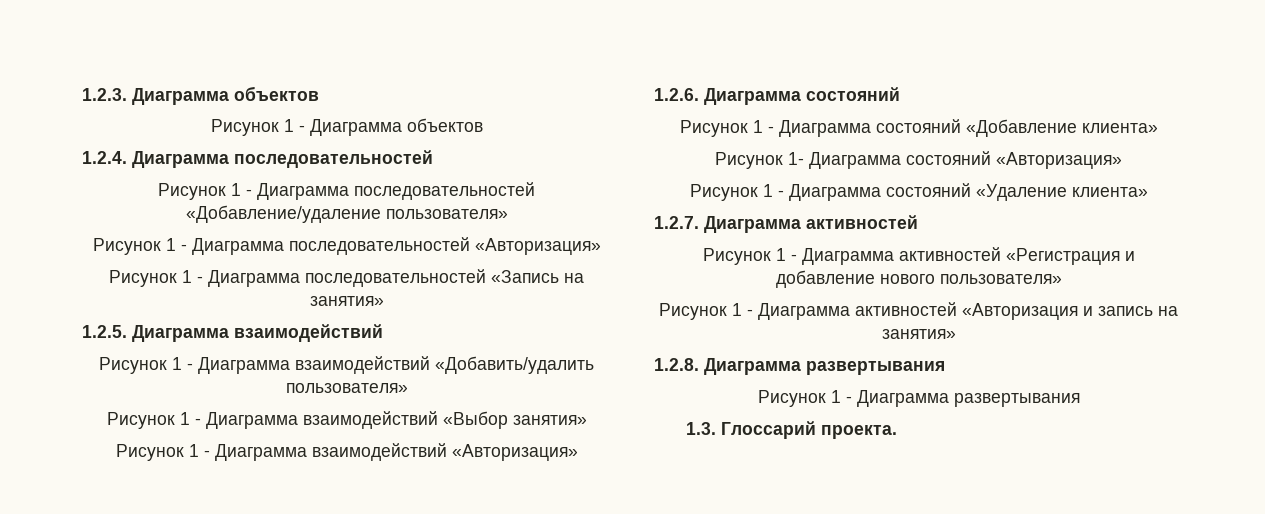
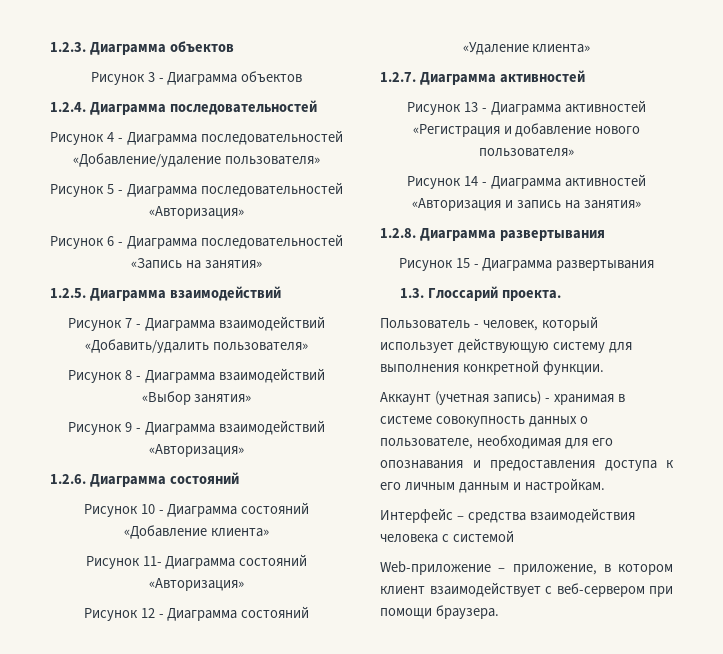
[283,119,294,132] 1 -> [147,72,155,82] 3
[231,183,241,196] 1 -> [107,132,115,142] 4
[165,238,176,251] 1 -> [107,184,115,194] 5
[182,270,192,283] 1 -> [107,236,115,246] 6
[172,357,182,370] 1 -> [125,318,133,328] 7
[179,412,190,425] 1 -> [125,370,133,380] 8
[188,444,199,457] 1 -> [125,422,133,432] 9
[752,120,763,133] 1 -> [140,504,155,514] 10
[788,152,804,165] 1- -> [142,556,162,566] 11-
[762,184,773,197] 1 -> [140,608,155,618] 12
[775,248,786,261] 1 -> [464,102,479,112] 13
[732,303,742,316] 1 -> [464,176,479,186] 14
[830,390,841,403] 1 -> [455,258,470,268] 15
(897, 432) none -> [380,316,598,331] [380,338,632,353] [380,360,604,375] [380,391,625,405] [380,416,588,427] [380,435,613,449] [380,460,674,471] [380,478,605,493] [380,508,635,523] [380,530,514,543] [380,561,673,575] [380,582,673,597] [380,605,499,619] // Пользователь - человек, который использует действующую систему для выполнения конкретной функции. // Аккаунт (учетная запись) - хранимая в системе совокупность данных о пользователе, необходимая для его опознавания и предоставления доступа к его личным данным и настройкам. // Интерфейс – средства взаимодействия человека с системой // Web-приложение – приложение, в котором клиент взаимодействует с веб-сервером при помощи браузера.

